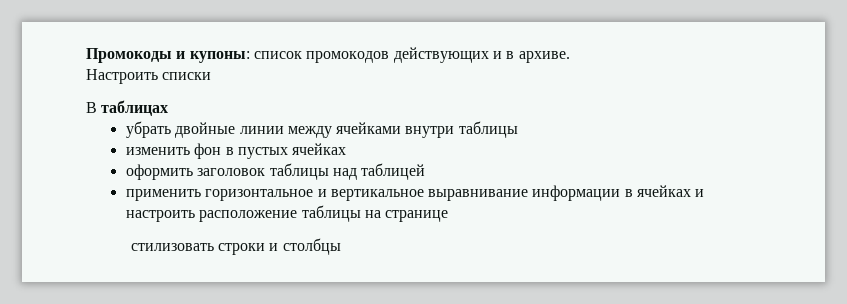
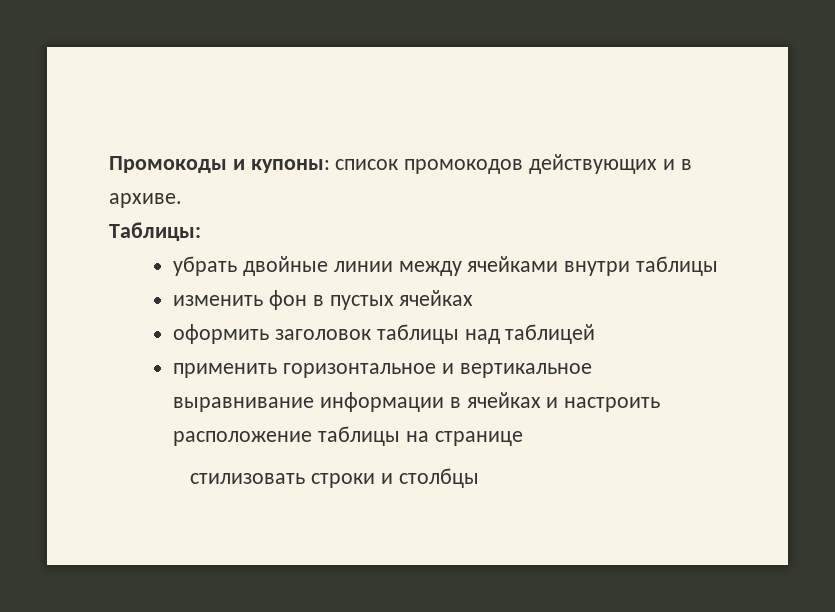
[86,69,212,84] [86,100,169,116] Настроить списки // В таблицах -> [109,222,201,241] Таблицы:

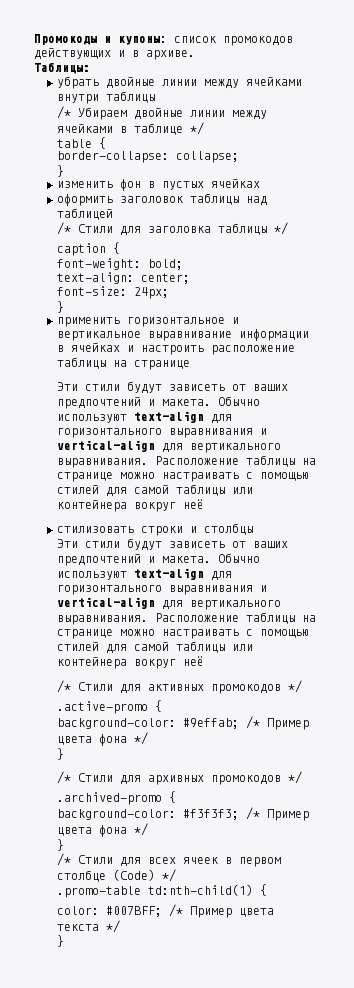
(719, 266) none -> [56,106,267,120] [56,122,204,135] [56,137,106,149] [56,151,239,163] [56,165,64,177] // /* Убираем двойные линии между ячейками в таблице */ // table { // border-collapse: collapse; // }
(596, 334) none -> [56,222,288,236] [56,242,120,256] [56,258,183,270] [56,272,190,284] [56,286,169,299] [56,301,64,313] // /* Стили для заголовка таблицы */ // caption { // font-weight: bold; // text-align: center; // font-size: 24px; // }
[190,468,479,488] стилизовать строки и столбцы -> [56,381,288,394] [56,396,260,409] [56,411,232,424] [56,428,267,438] [56,440,281,453] [56,455,316,468] [56,472,309,482] [56,484,253,497] [56,499,204,512] [56,523,253,536] [56,538,288,551] [56,553,260,566] [56,568,232,581] [56,585,267,595] [56,597,281,610] [56,612,316,625] [56,629,309,639] [56,641,253,654] [56,656,204,669] [56,680,302,694] [56,700,162,714] [56,716,309,730] [56,732,148,746] [56,748,64,760] [56,771,302,785] [56,791,176,805] [56,807,309,821] [56,823,148,837] [56,839,64,851] [56,853,281,867] [56,869,176,882] [56,884,267,898] [56,904,274,918] [56,920,120,933] [56,935,64,947] Эти стили будут зависеть от ваших предпочтений и макета. Обычно используют text-align для горизонтального выравнивания и vertical-align для вертикального выравнивания. Расположение таблицы на странице можно настраивать с помощью стилей для самой таблицы или контейнера вокруг неё // стилизовать строки и столбцы // Эти стили будут зависеть от ваших предпочтений и макета. Обычно используют text-align для горизонтального выравнивания и vertical-align для вертикального выравнивания. Расположение таблицы на странице можно настраивать с помощью стилей для самой таблицы или контейнера вокруг неё // /* Стили для активных промокодов */ // .active-promo { // background-color: #9effab; /* Пример цвета фона */ // } // /* Стили для архивных промокодов */ // .archived-promo { // background-color: #f3f3f3; /* Пример цвета фона */ // } // /* Стили для всех ячеек в первом столбце (Code) */ // .promo-table td:nth-child(1) { // color: #007BFF; /* Пример цвета текста */ // }

